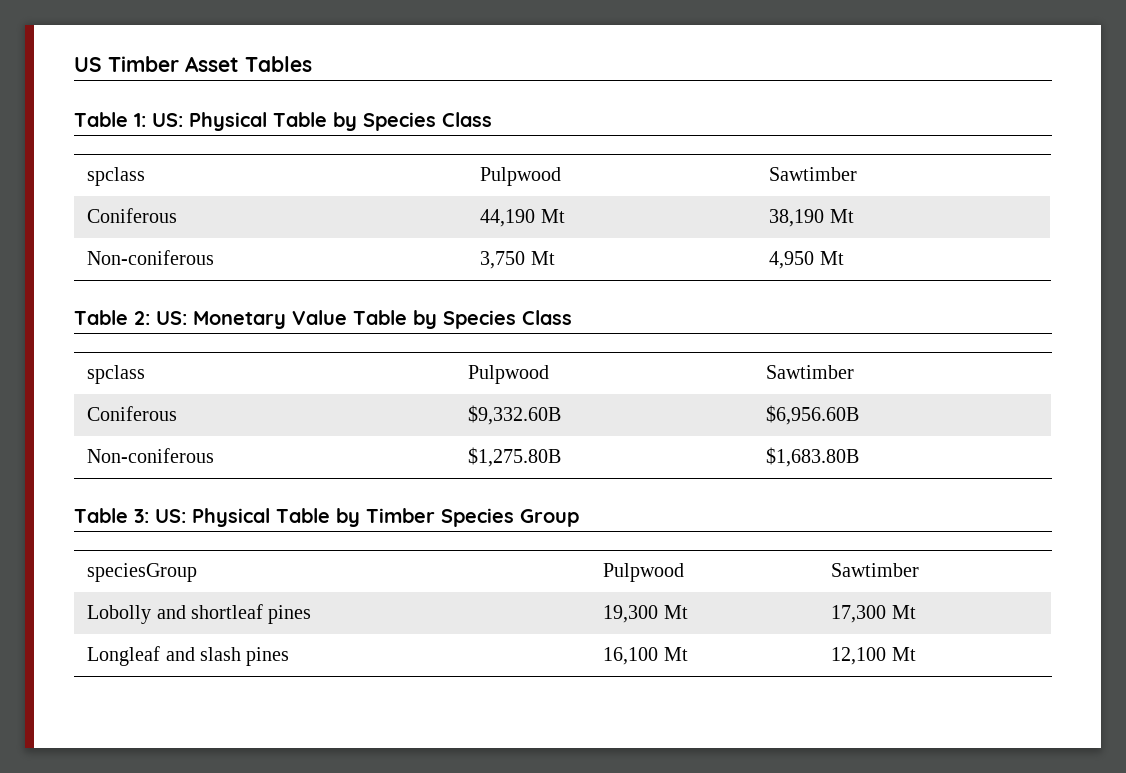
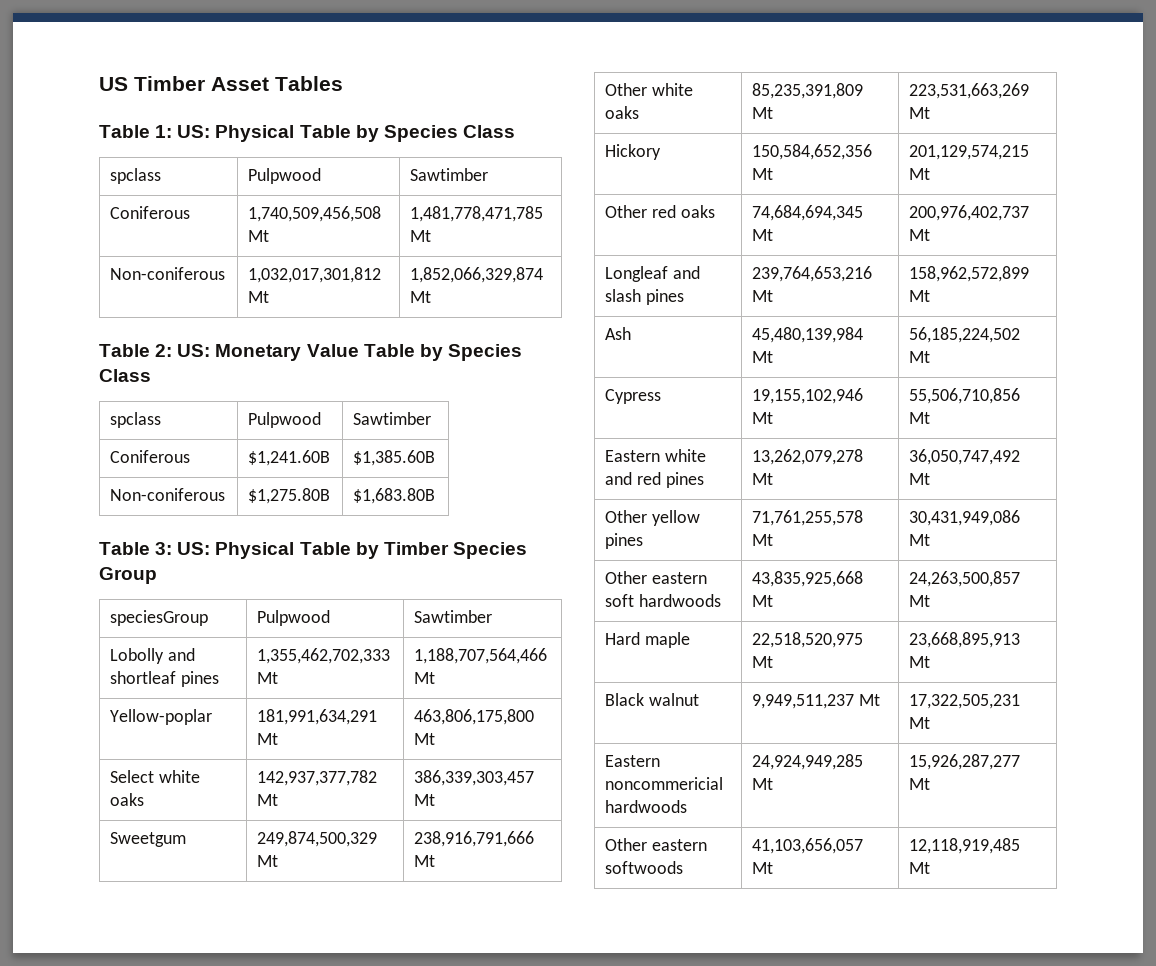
[480,209,565,227] [769,209,825,227] 44,190 Mt | 38,190 -> [248,206,382,222] [248,230,270,242] [410,206,544,222] 1,740,509,456,508 Mt | 1,481,778,471,785
[480,251,555,269] [769,251,815,269] 3,750 Mt | 4,950 -> [248,267,382,283] [248,291,270,303] [410,267,544,283] 1,032,017,301,812 Mt | 1,852,066,329,874
[468,405,562,425] [766,405,860,425] $9,332.60B | $6,956.60B -> [248,450,331,466] [353,450,436,466] $1,241.60B | $1,385.60B
[603,605,688,623] [831,605,887,623] 19,300 Mt | 17,300 -> [257,648,391,664] [257,672,279,684] [414,648,548,664] [414,672,436,684] [110,709,213,725] [257,709,378,725] [257,733,279,745] [414,709,535,725] [414,733,436,745] [110,770,200,783] [110,793,145,806] [257,770,378,786] [257,794,279,806] [414,770,535,786] [414,794,436,806] [110,832,187,847] [257,831,378,847] [257,855,279,867] [414,831,535,847] [414,855,436,867] [605,83,693,96] [605,106,640,119] [752,83,864,99] [752,107,774,119] [909,83,1030,99] [909,107,931,119] [605,144,662,160] [752,144,873,160] [752,168,774,180] [909,145,1030,160] [909,168,931,180] [605,205,715,218] [752,205,864,221] [752,229,774,241] [909,205,1030,221] 1,355,462,702,333 Mt | 1,188,707,564,466 Mt // Yellow-poplar | 181,991,634,291 Mt | 463,806,175,800 Mt // Select white oaks | 142,937,377,782 Mt | 386,339,303,457 Mt // Sweetgum | 249,874,500,329 Mt | 238,916,791,666 Mt // Other white oaks | 85,235,391,809 Mt | 223,531,663,269 Mt // Hickory | 150,584,652,356 Mt | 201,129,574,215 Mt // Other red oaks | 74,684,694,345 Mt | 200,976,402,737
[603,647,688,665] [831,647,916,665] 16,100 Mt | 12,100 Mt -> [752,266,873,282] [752,290,774,302] [909,266,1030,282] [909,290,931,302] [605,327,632,340] [752,327,864,343] [752,351,774,363] [909,327,1021,343] [909,351,931,363] [605,389,662,404] [752,388,864,404] [752,412,774,424] [909,388,1021,404] [909,412,931,424] [605,449,706,462] [605,472,704,488] [752,449,864,465] [752,473,774,485] [909,449,1021,465] [909,473,931,485] [605,510,700,526] [605,533,644,549] [752,510,864,526] [752,534,774,546] [909,510,1021,526] [909,534,931,546] [605,571,707,584] [605,594,721,607] [752,571,864,587] [752,595,774,607] [909,571,1021,587] [909,595,931,607] [605,632,690,648] [752,632,864,648] [752,656,774,668] [909,632,1021,648] [909,656,931,668] [605,693,699,706] [752,694,880,709] [909,694,1021,709] [909,717,931,729] [605,755,661,767] [605,777,724,790] [605,800,688,813] [752,754,864,770] [752,778,774,790] [909,754,1021,770] [909,778,931,790] [605,838,707,851] [605,861,684,874] [752,838,864,854] [752,862,774,874] [909,838,1021,854] [909,862,931,874] 239,764,653,216 Mt | 158,962,572,899 Mt // Ash | 45,480,139,984 Mt | 56,185,224,502 Mt // Cypress | 19,155,102,946 Mt | 55,506,710,856 Mt // Eastern white and red pines | 13,262,079,278 Mt | 36,050,747,492 Mt // Other yellow pines | 71,761,255,578 Mt | 30,431,949,086 Mt // Other eastern soft hardwoods | 43,835,925,668 Mt | 24,263,500,857 Mt // Hard maple | 22,518,520,975 Mt | 23,668,895,913 Mt // Black walnut | 9,949,511,237 Mt | 17,322,505,231 Mt // Eastern noncommericial hardwoods | 24,924,949,285 Mt | 15,926,287,277 Mt // Other eastern softwoods | 41,103,656,057 Mt | 12,118,919,485 Mt

